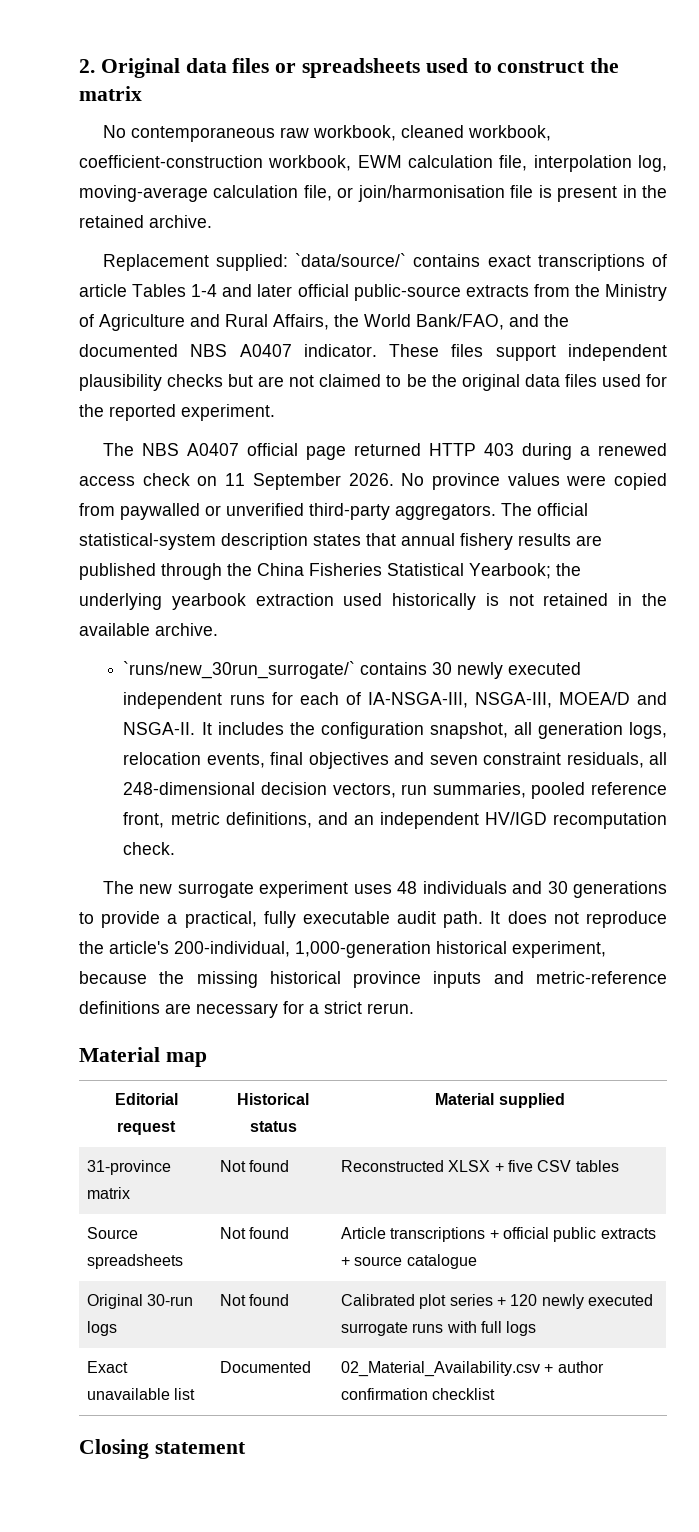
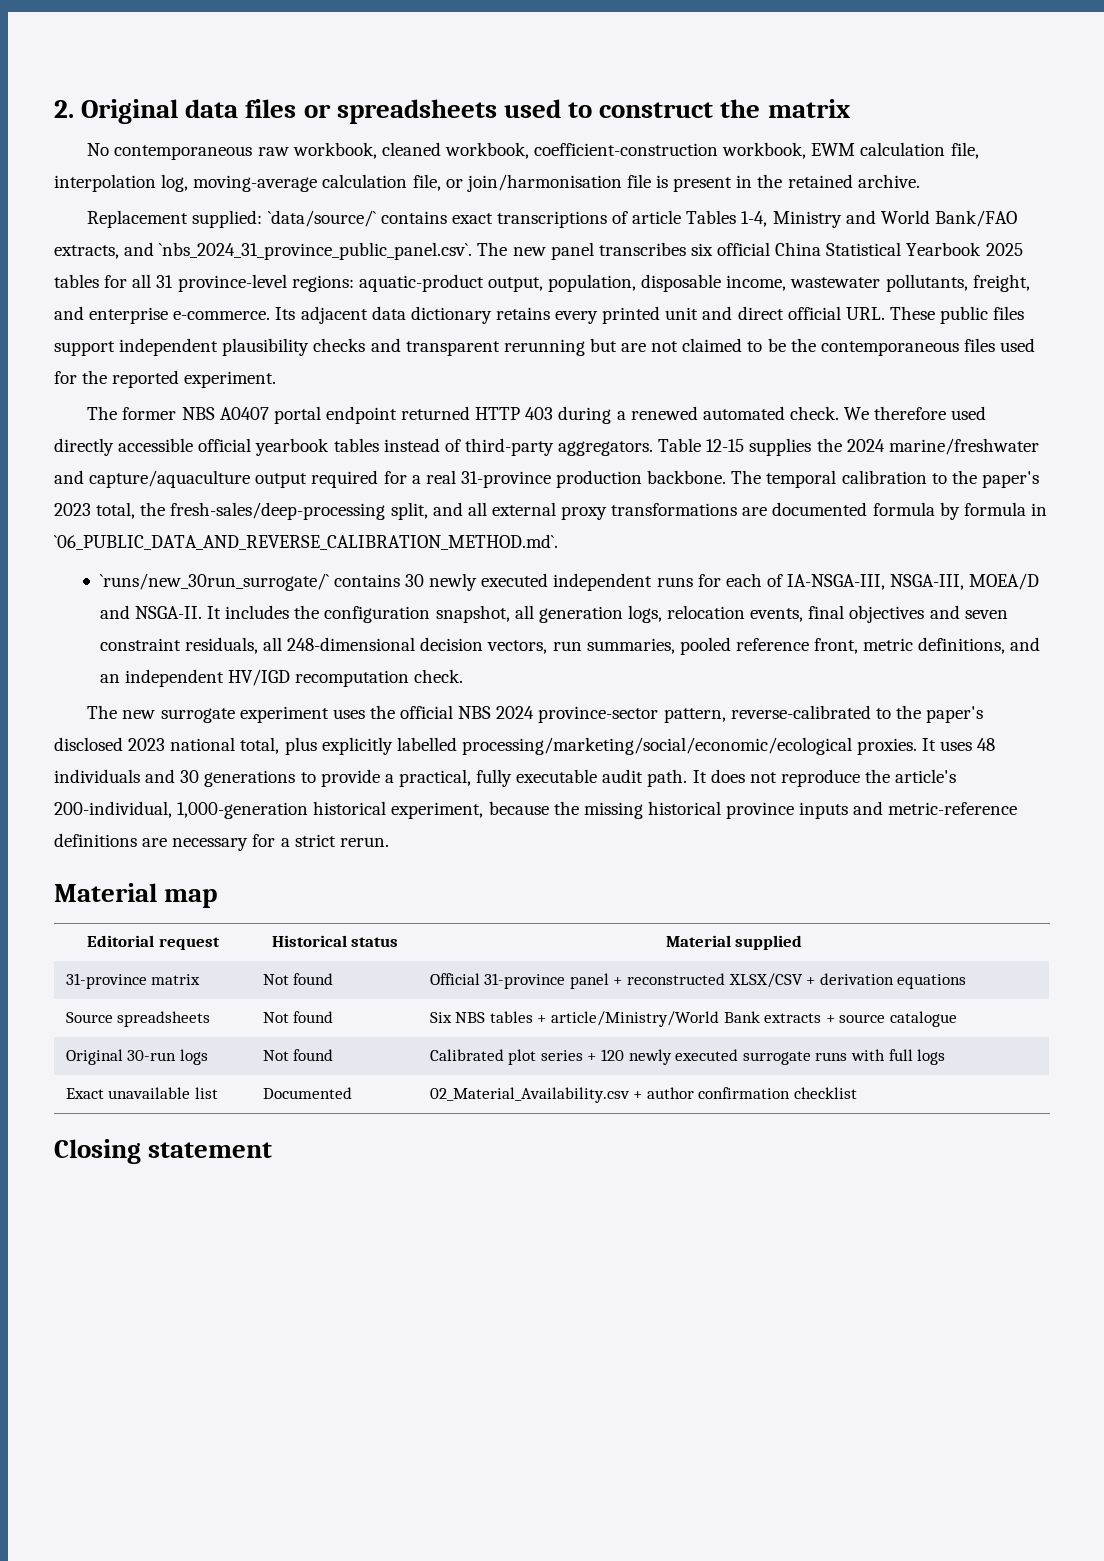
[191,284,668,301] [79,314,569,331] [79,344,440,357] 1-4 and later official public-source extracts from the Ministry of Agriculture and Rural Affairs, the World Bank/FAO, and the documented NBS A0407 indicator. These -> [741,210,1017,228] [54,242,1023,260] [54,274,1030,292] [54,306,989,324] 1-4, Ministry and World Bank/FAO extracts, and `nbs_2024_31_province_public_panel.csv`. The new panel transcribes six official China Statistical Yearbook 2025 tables for all 31 province-level regions: aquatic-product output, population, disposable income, wastewater pollutants, freight, and enterprise e-commerce. Its adjacent data dictionary retains every printed unit and direct official URL. These public
(224, 380) none -> [370,338,585,356] and transparent rerunning
[461,374,560,391] original data -> [820,341,959,356] contemporaneous
[141,443,346,460] NBS A0407 official page -> [122,406,397,424] former NBS A0407 portal endpoint
[79,473,667,490] [79,503,588,520] [79,533,602,550] [79,563,581,580] [79,593,667,610] [79,623,218,636] access check on 11 September 2026. No province values were copied from paywalled or unverified third-party aggregators. The official statistical-system description states that annual fishery results are published through the China Fisheries Statistical Yearbook; the underlying yearbook extraction used historically is not retained in the available archive. -> [702,406,987,420] [54,438,1039,456] [54,470,1039,488] [54,502,1047,520] [54,534,558,550] automated check. We therefore used directly accessible official yearbook tables instead of third-party aggregators. Table 12-15 supplies the 2024 marine/freshwater and capture/aquaculture output required for a real 31-province production backbone. The temporal calibration to the paper's 2023 total, the fresh-sales/deep-processing split, and all external proxy transformations are documented formula by formula in `06_PUBLIC_DATA_AND_REVERSE_CALIBRATION_METHOD.md`.
(392, 889) none -> [369,705,984,723] [54,737,973,755] the official NBS 2024 province-sector pattern, reverse-calibrated to the paper's disclosed 2023 national total, plus explicitly labelled processing/marketing/social/economic/ecological proxies. It uses
[341,1160,619,1172] [87,1227,139,1239] [87,1254,184,1269] [220,1227,290,1239] [341,1227,597,1242] Reconstructed XLSX + five CSV tables // Source spreadsheets | Not found | Article transcriptions + official public -> [429,973,967,989] [65,1011,211,1027] [262,1011,334,1023] [429,1011,760,1027] Official 31-province panel + reconstructed XLSX/CSV + derivation equations // Source spreadsheets | Not found | Six NBS tables + article/Ministry/World Bank

